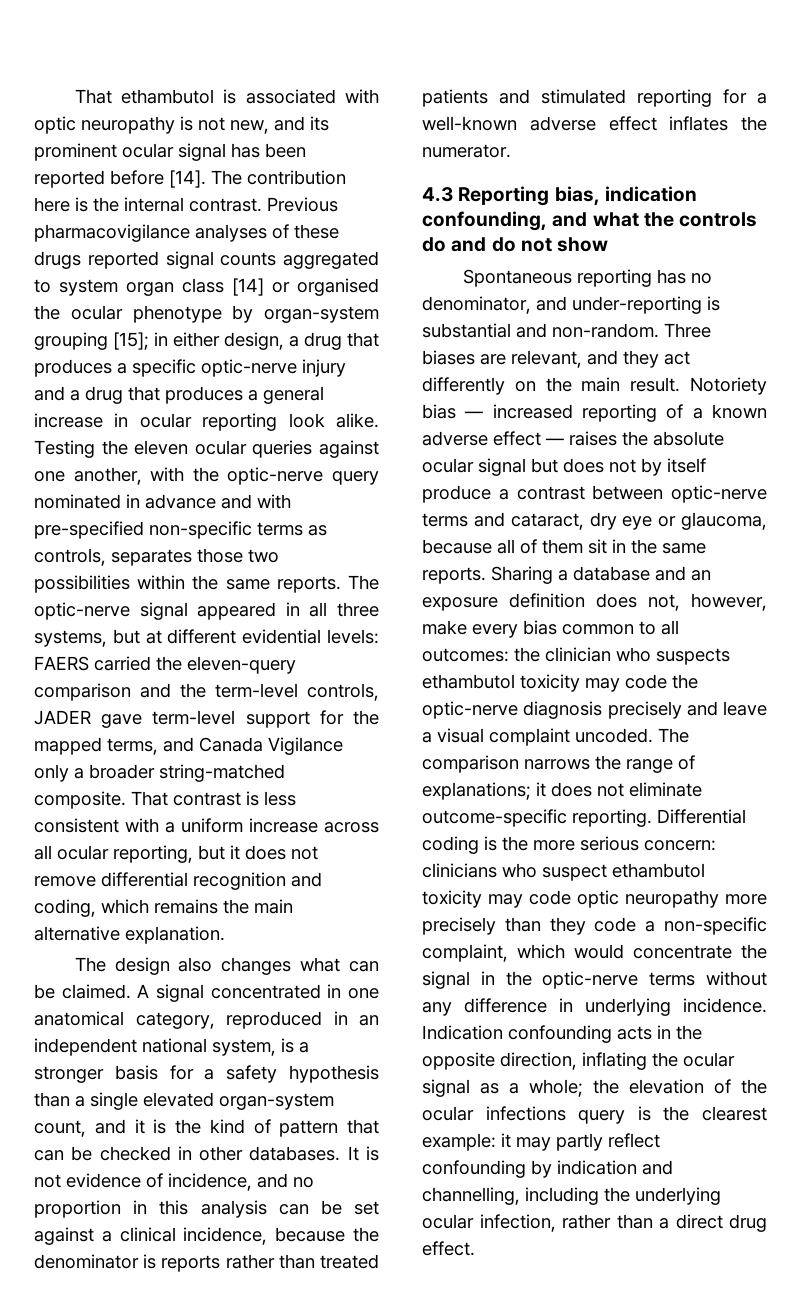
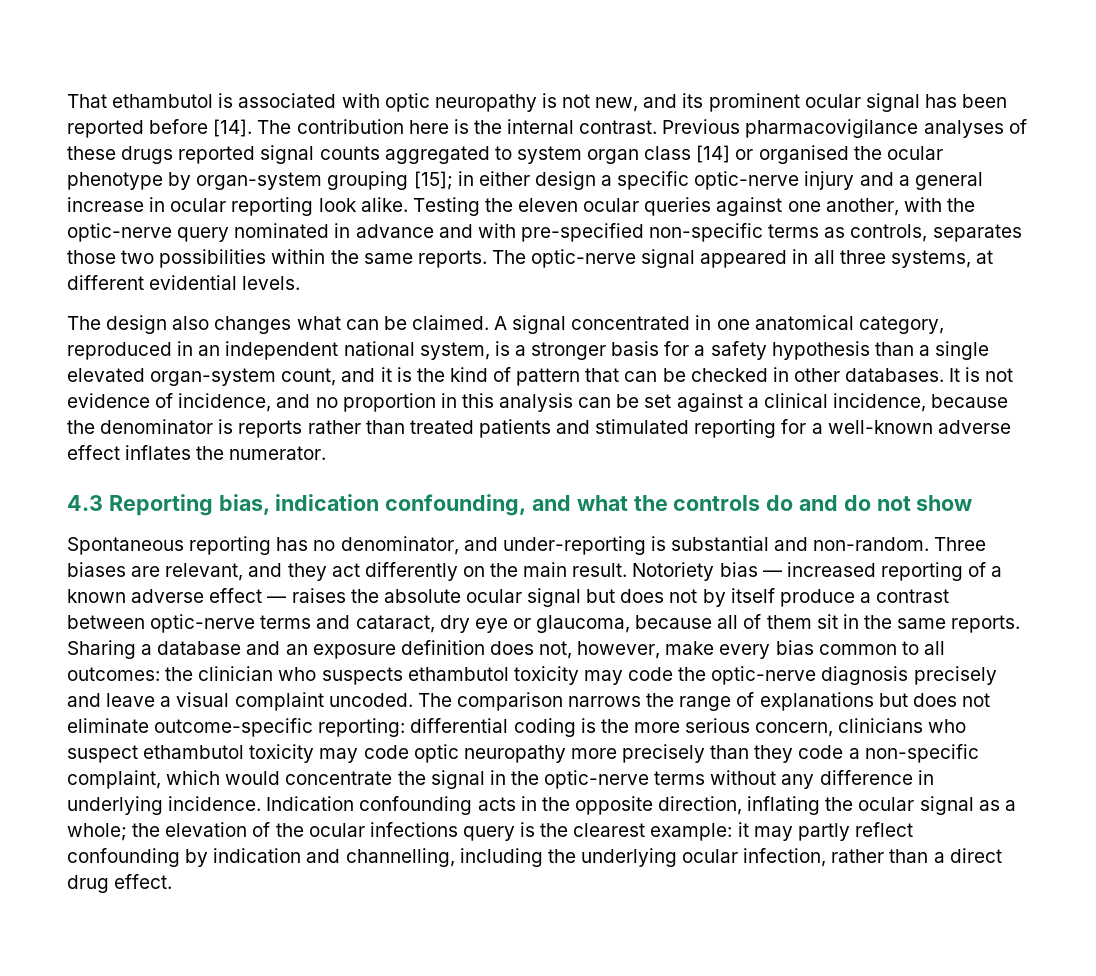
[224,332,379,350] [34,359,112,377] design, a drug that produces -> [534,171,596,190] design
[85,386,258,404] drug that produces a -> (910, 180) none
[112,629,140,644] but -> (971, 259) none
[327,629,380,644] [34,656,296,674] [34,683,379,701] [34,710,379,728] [34,737,343,755] [34,764,285,782] [34,791,296,809] [34,818,379,833] [34,845,318,863] [34,872,322,890] [34,899,293,917] [34,926,225,944] levels: FAERS carried the eleven-query comparison and the term-level controls, JADER gave term-level support for the mapped terms, and Canada Vigilance only a broader string-matched composite. That contrast is less consistent with a uniform increase across all ocular reporting, but it does not remove differential recognition and coding, which remains the main alternative explanation. -> [242,276,301,290] levels.
[422,782,546,800] explanations; it -> [759,692,908,711] explanations but
[572,809,746,827] reporting. Differential -> [318,718,509,737] reporting: differential
[644,840,716,851] concern: -> [755,722,834,737] concern,

